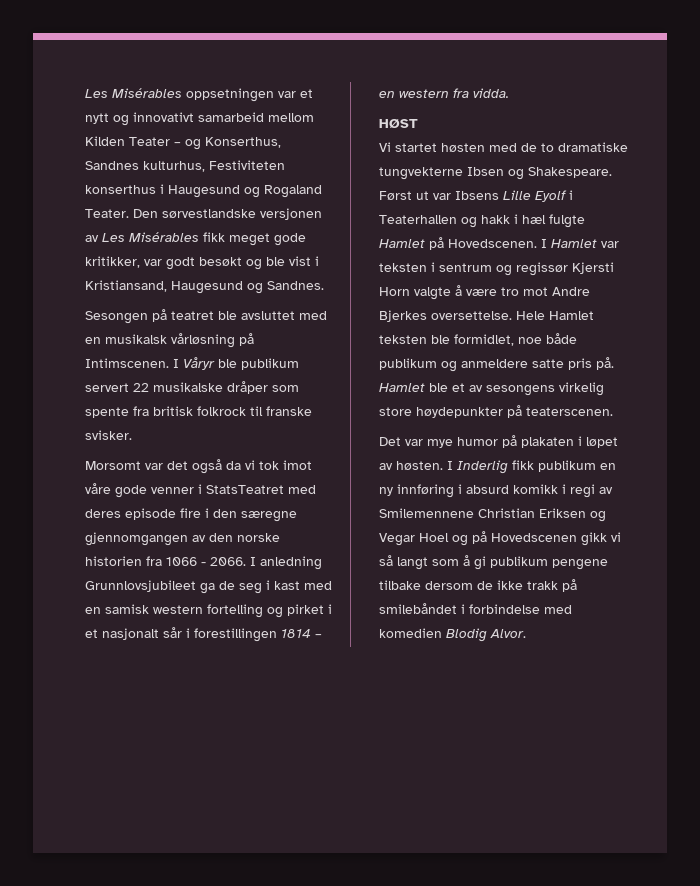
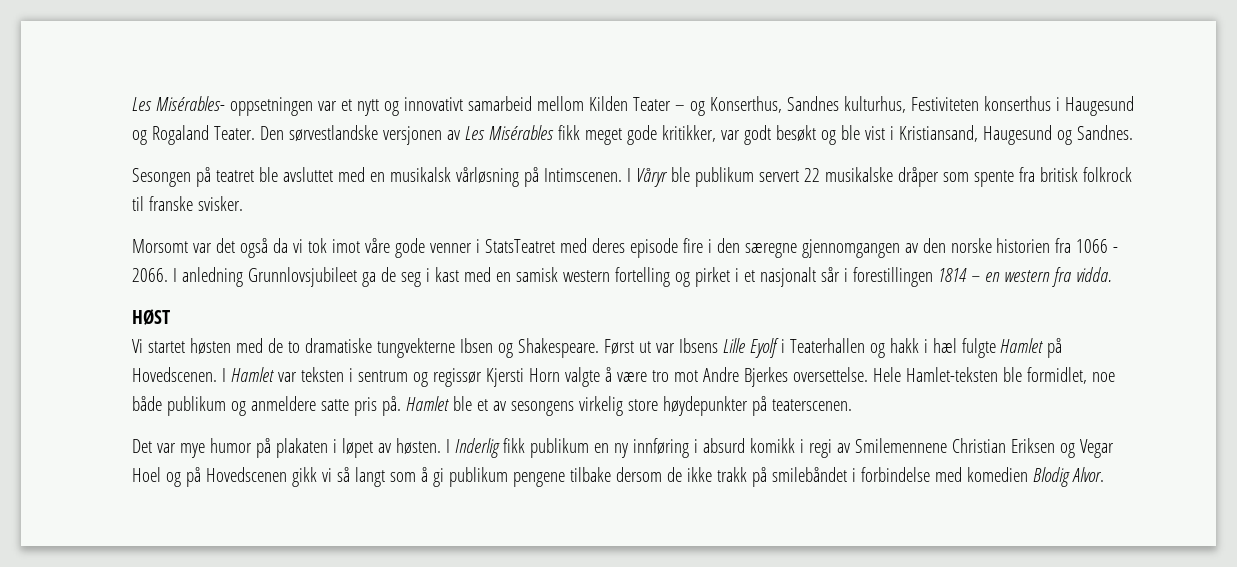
[84,88,182,98] Les Misérables -> [131,96,225,111] Les Misérables-
[548,311,594,320] [378,335,427,344] Hamlet teksten -> [905,367,998,382] Hamlet-teksten

